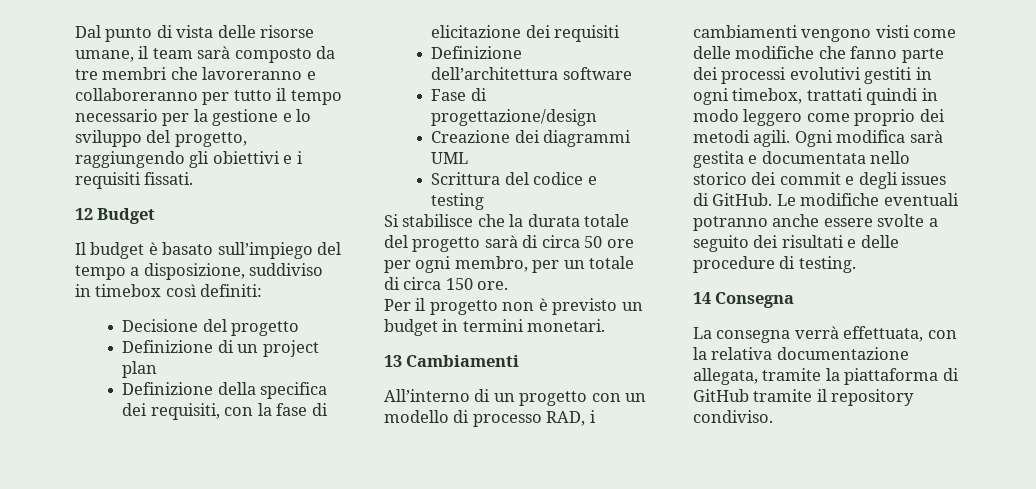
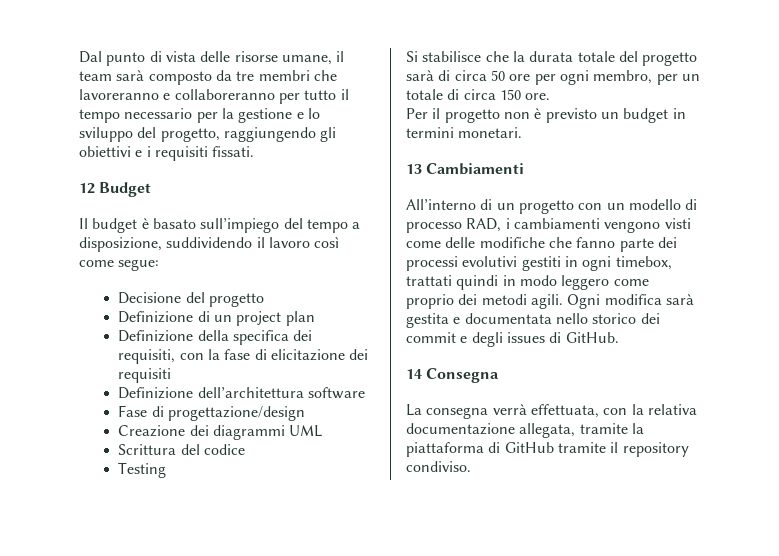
[249,263,324,276] [75,284,263,297] suddiviso in timebox così definiti: -> [166,237,340,248] [79,259,160,271] suddividendo il lavoro così come segue:
[587,176,597,185] [431,193,485,210] e testing -> [118,462,167,478] // Testing
[776,193,959,206] [693,214,938,231] [693,235,899,252] [693,256,856,273] Le modifiche eventuali potranno anche essere svolte a seguito dei risultati e delle procedure di testing. -> (619, 337) none

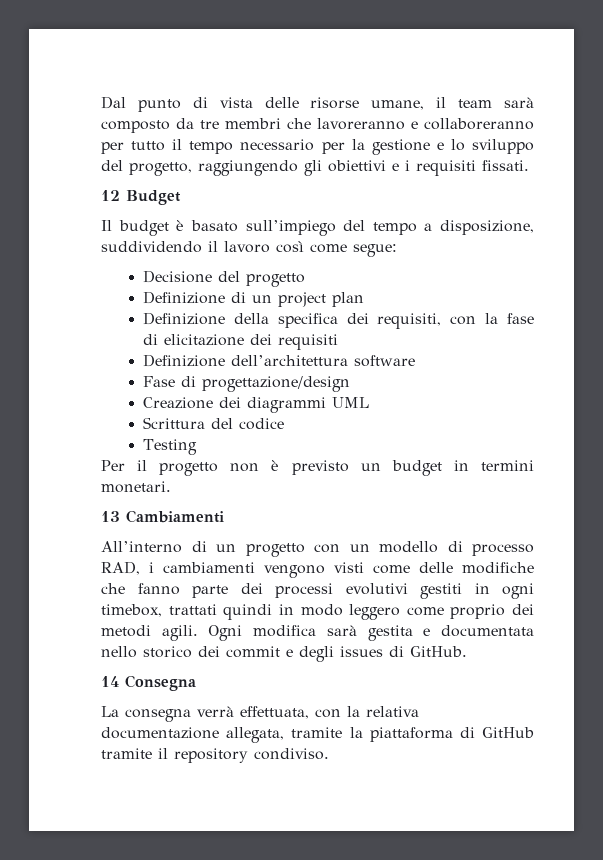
[406,51,698,66] [406,70,700,85] [406,89,551,100] // Si stabilisce che la durata totale del progetto sarà di circa 50 ore per ogni membro, per un totale di circa 150 ore. -> (198, 447) none

